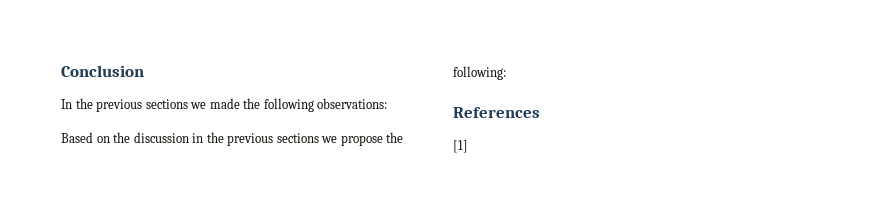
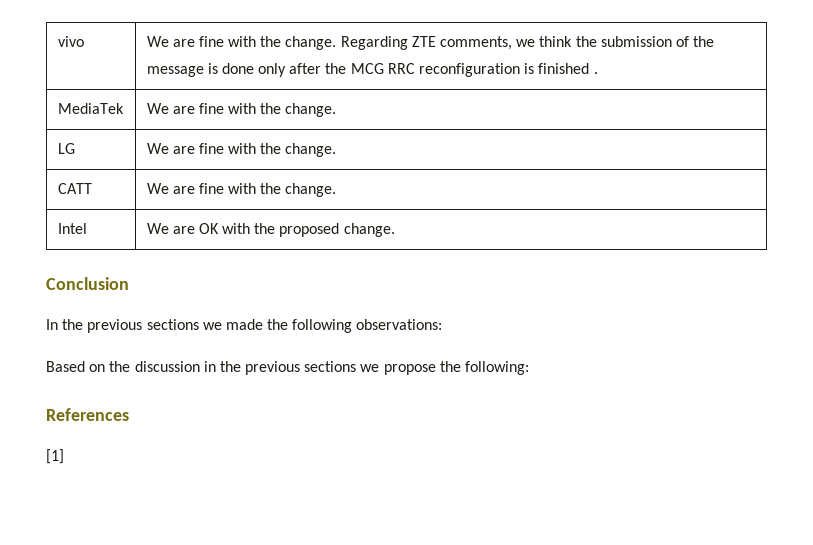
(61, 71) none -> [57,36,84,47] [146,36,715,50] [146,63,598,77] [57,103,124,114] [146,103,337,117] [57,143,75,154] [146,143,337,157] [57,183,92,194] [146,183,337,197] [57,223,87,234] [146,223,395,237] vivo | We are fine with the change. Regarding ZTE comments, we think the submission of the message is done only after the MCG RRC reconfiguration is finished . // MediaTek | We are fine with the change. // LG | We are fine with the change. // CATT | We are fine with the change. // Intel | We are OK with the proposed change. //

